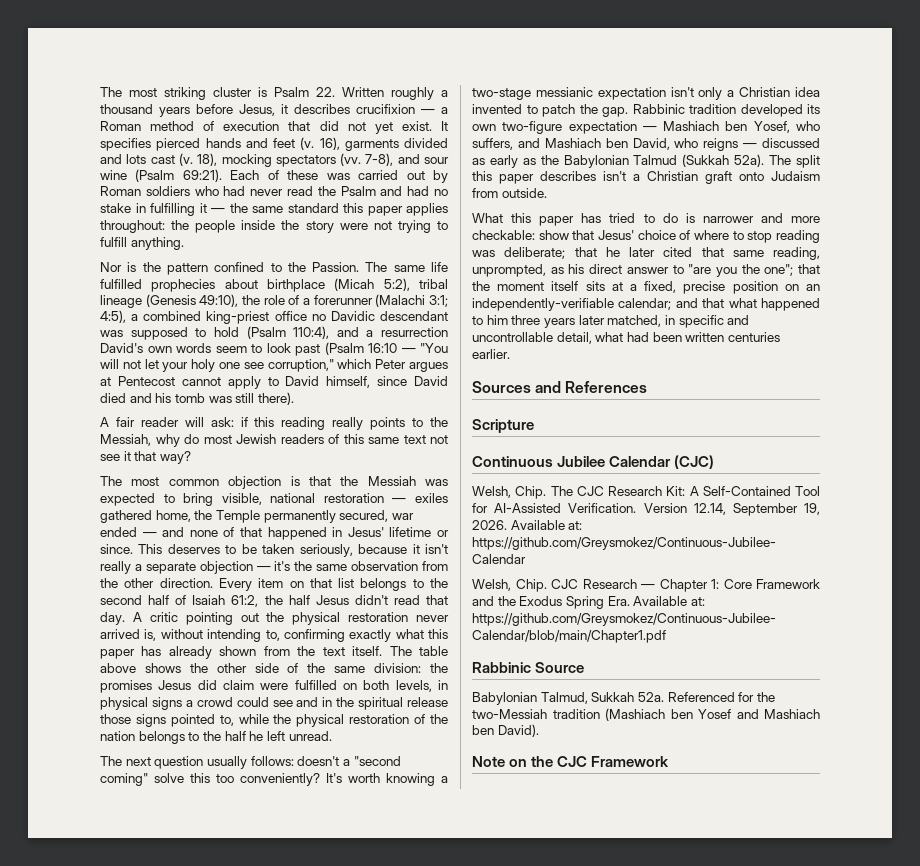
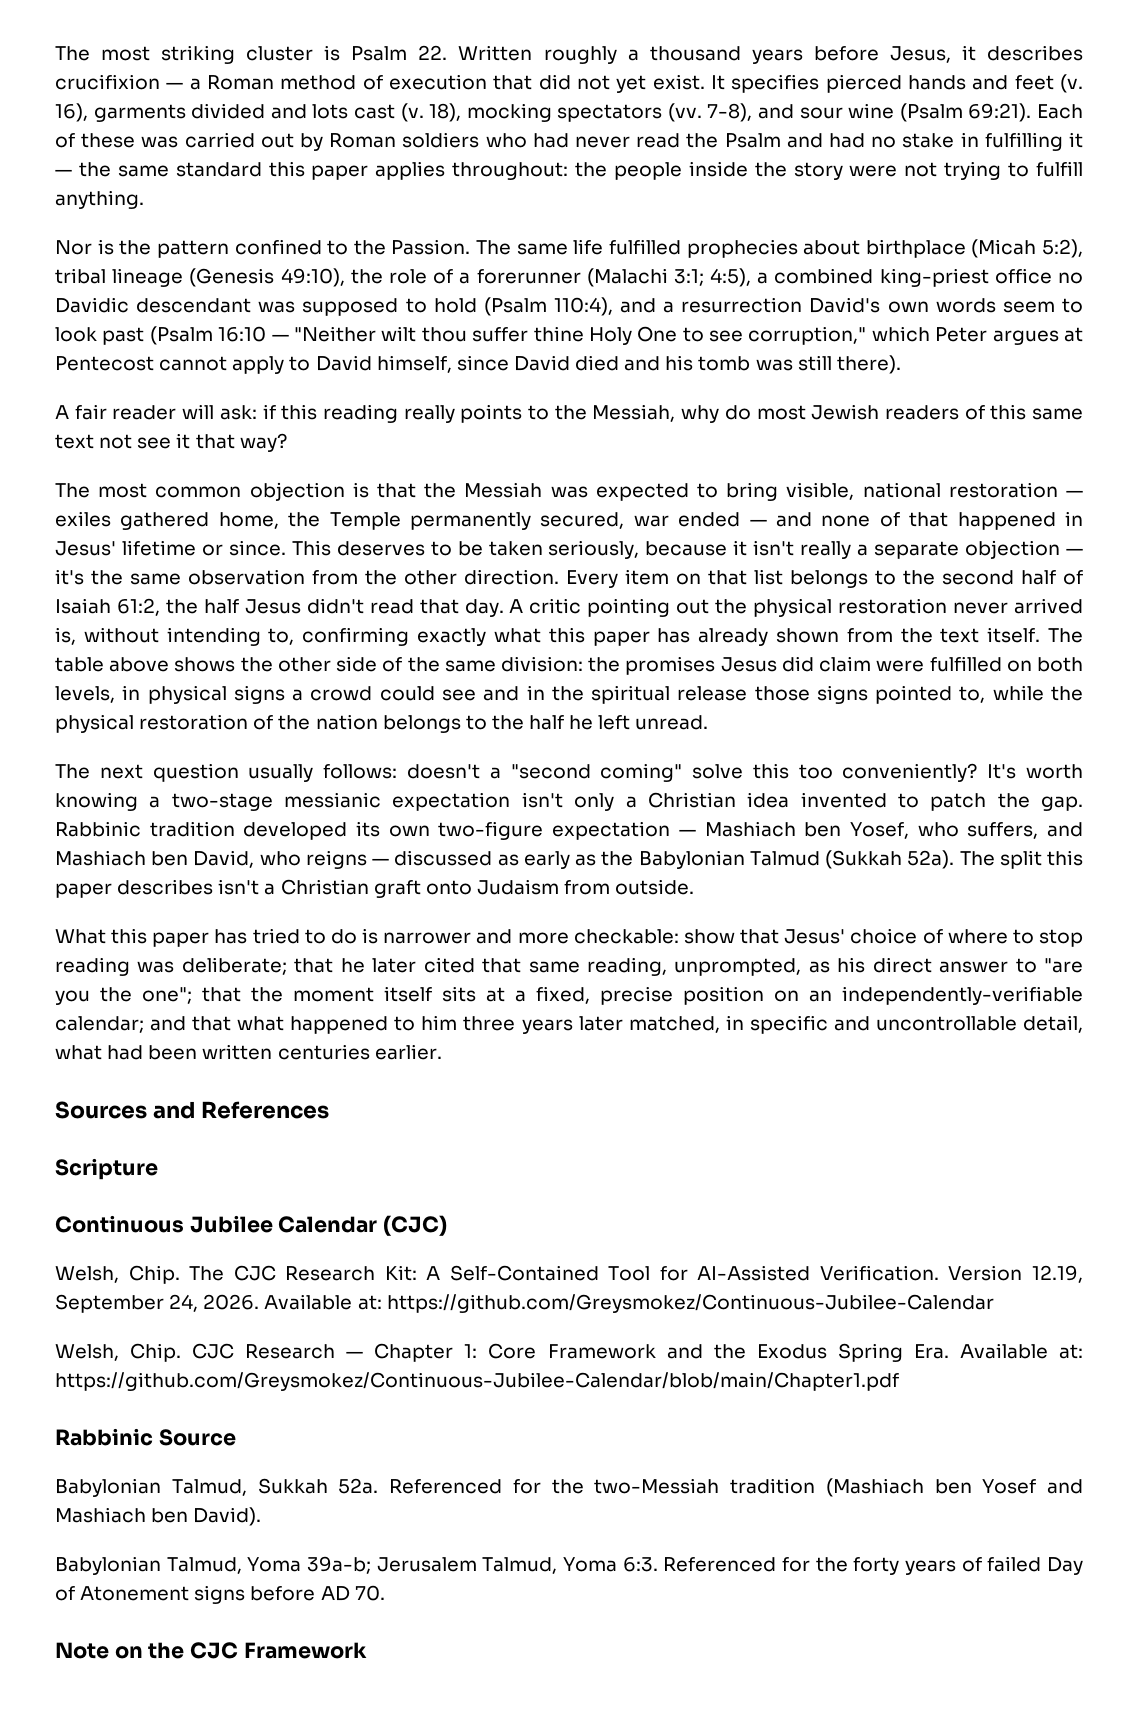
[420,343,448,353] [100,359,240,372] "You will not let your holy one -> [293,326,704,345] "Neither wilt thou suffer thine Holy One to
[693,503,820,516] 12.14, September 19, -> [1032,1265,1083,1283] [55,1294,199,1313] 12.19, September 24,
(539, 730) none -> [55,1556,1083,1575] [55,1585,385,1604] // Babylonian Talmud, Yoma 39a-b; Jerusalem Talmud, Yoma 6:3. Referenced for the forty years of failed Day of Atonement signs before AD 70.

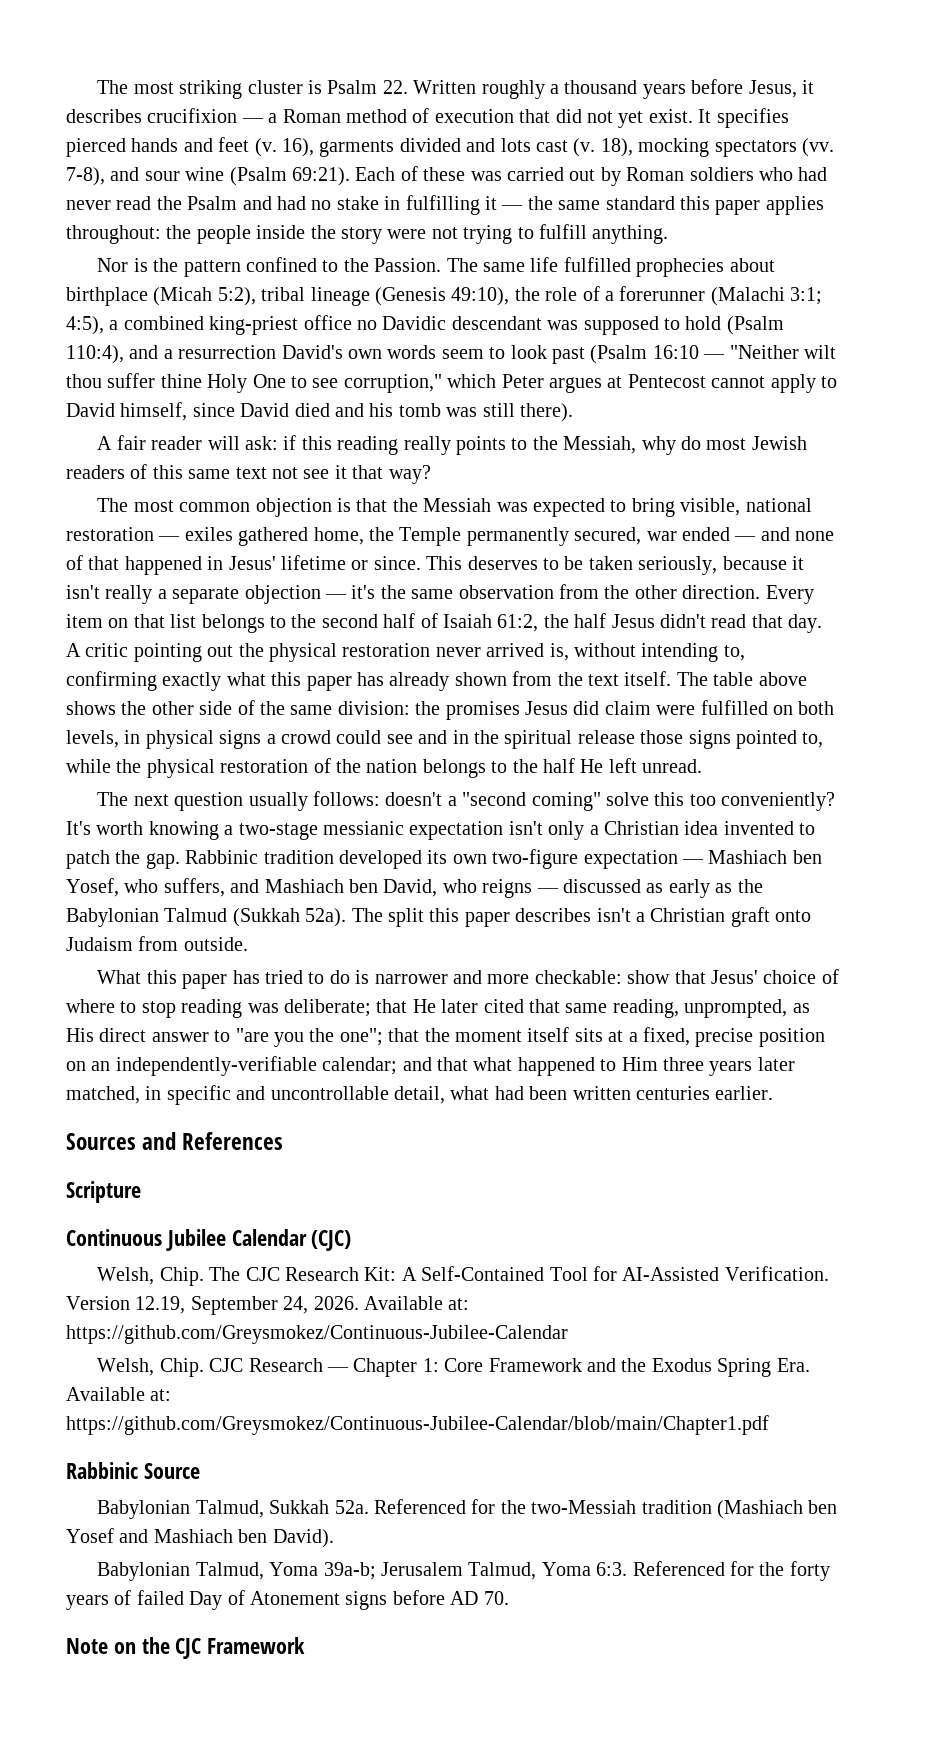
[569,715,594,730] he -> [580,759,604,773] He
[340,958,365,973] he -> [412,999,436,1013] He
[837,957,866,973] his -> [66,1028,94,1042] His
[421,1015,458,1030] him -> [621,1057,658,1071] Him

